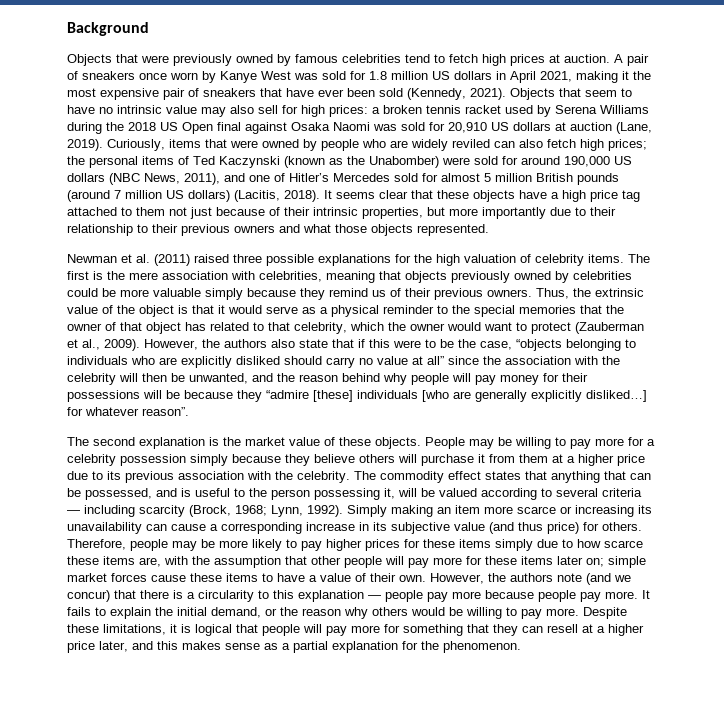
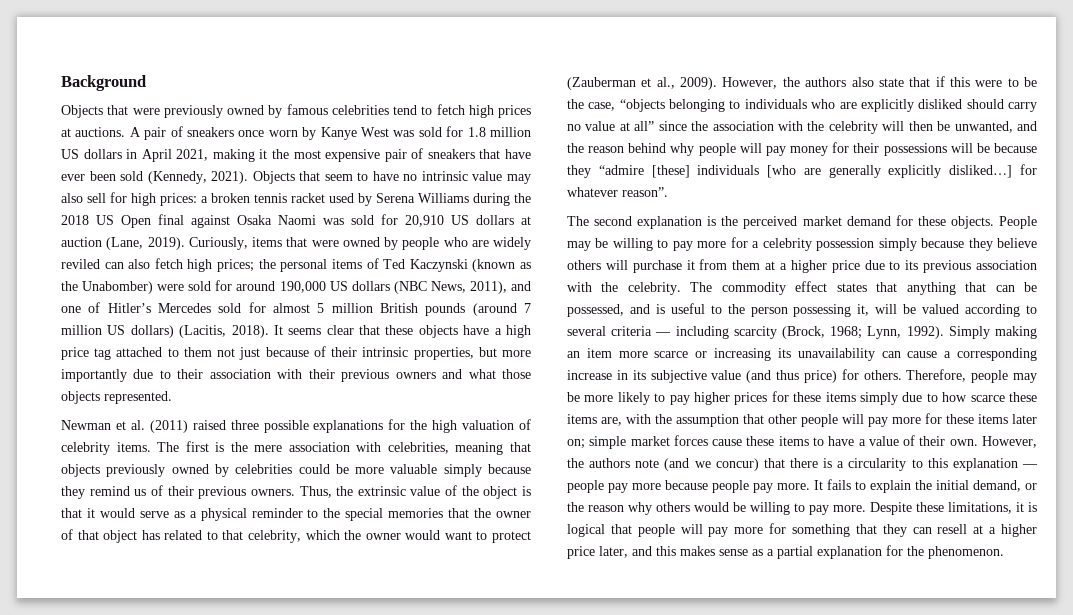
[564,54,610,63] auction. -> [75,127,126,137] auctions.
[67,224,148,236] relationship to -> [209,369,303,379] association with
[245,437,335,446] market value of -> [743,215,913,229] perceived market demand for

